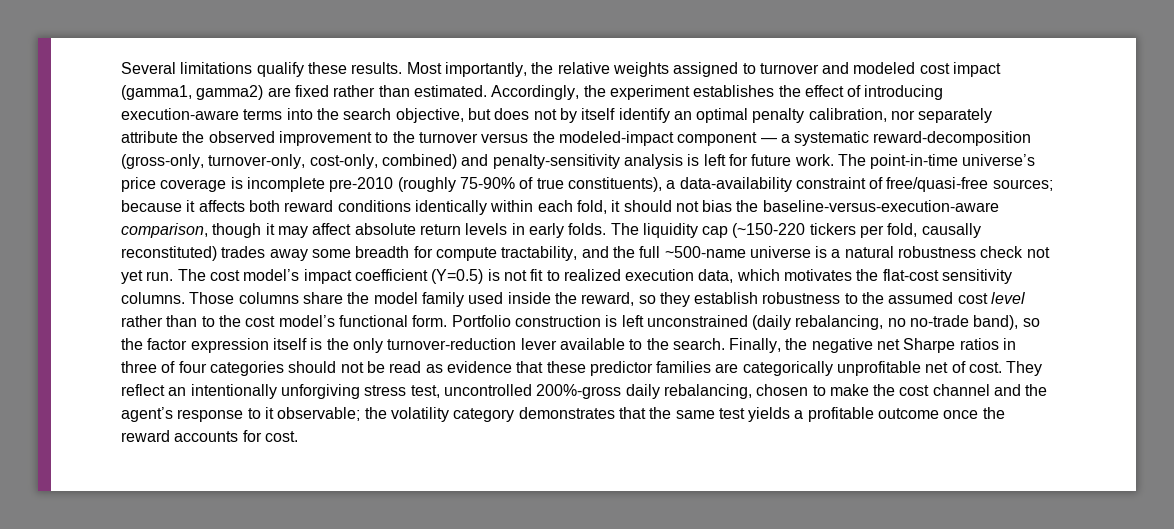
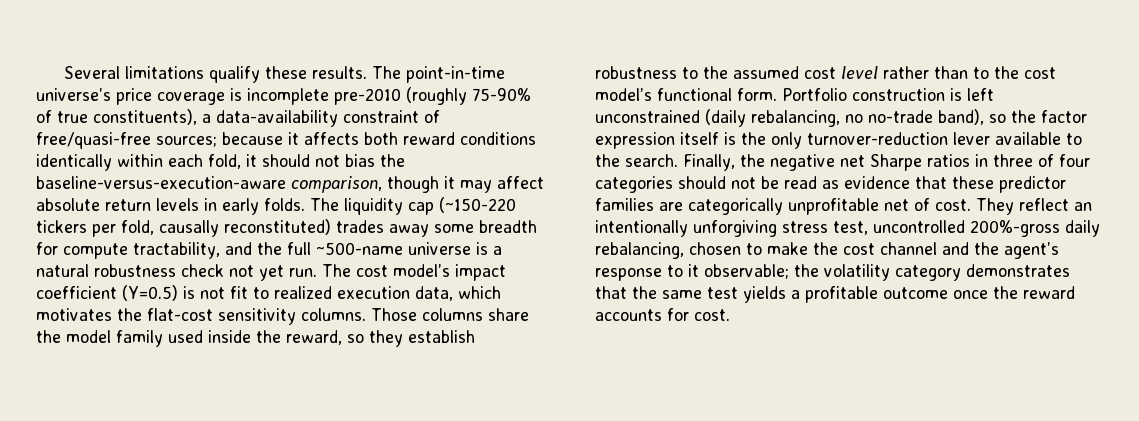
[406,62,1002,77] [121,85,944,100] [121,108,993,123] [121,131,1032,146] [121,154,834,169] Most importantly, the relative weights assigned to turnover and modeled cost impact (gamma1, gamma2) are fixed rather than estimated. Accordingly, the experiment establishes the effect of introducing execution-aware terms into the search objective, but does not by itself identify an optimal penalty calibration, nor separately attribute the observed improvement to the turnover versus the modeled-impact component — a systematic reward-decomposition (gross-only, turnover-only, cost-only, combined) and penalty-sensitivity analysis is left for future work. -> (367, 72) none

